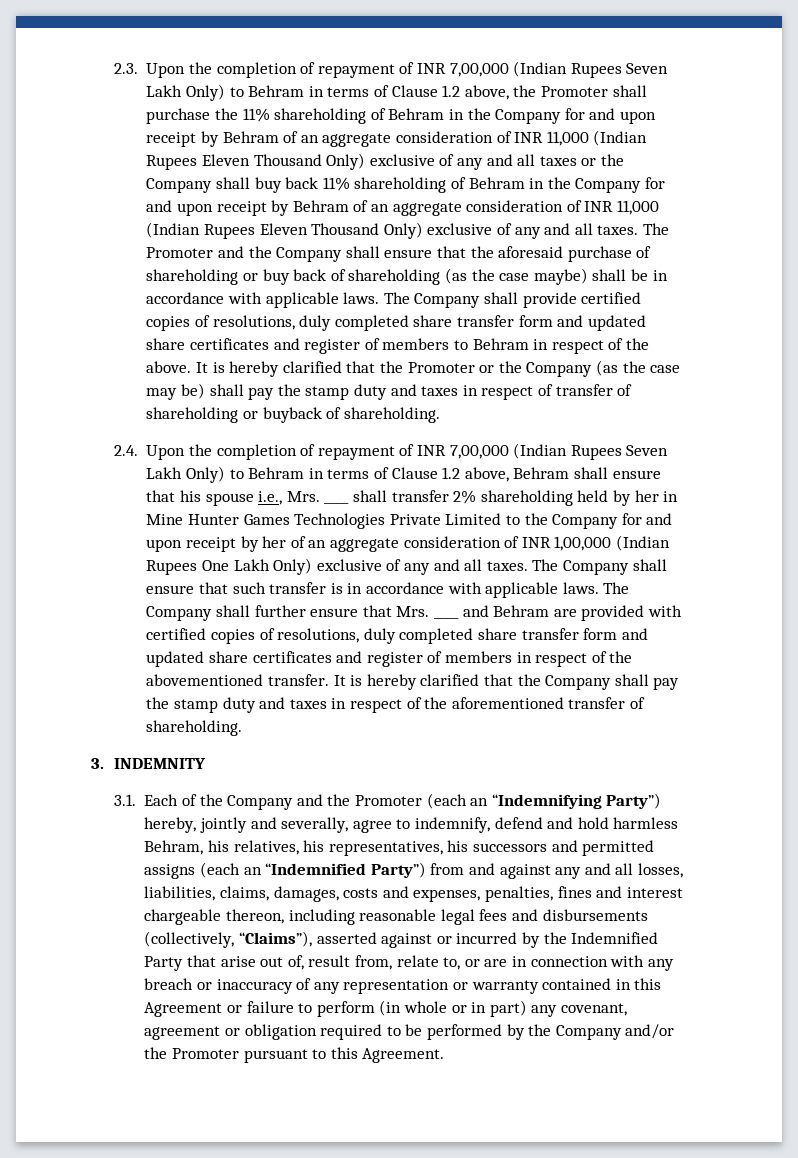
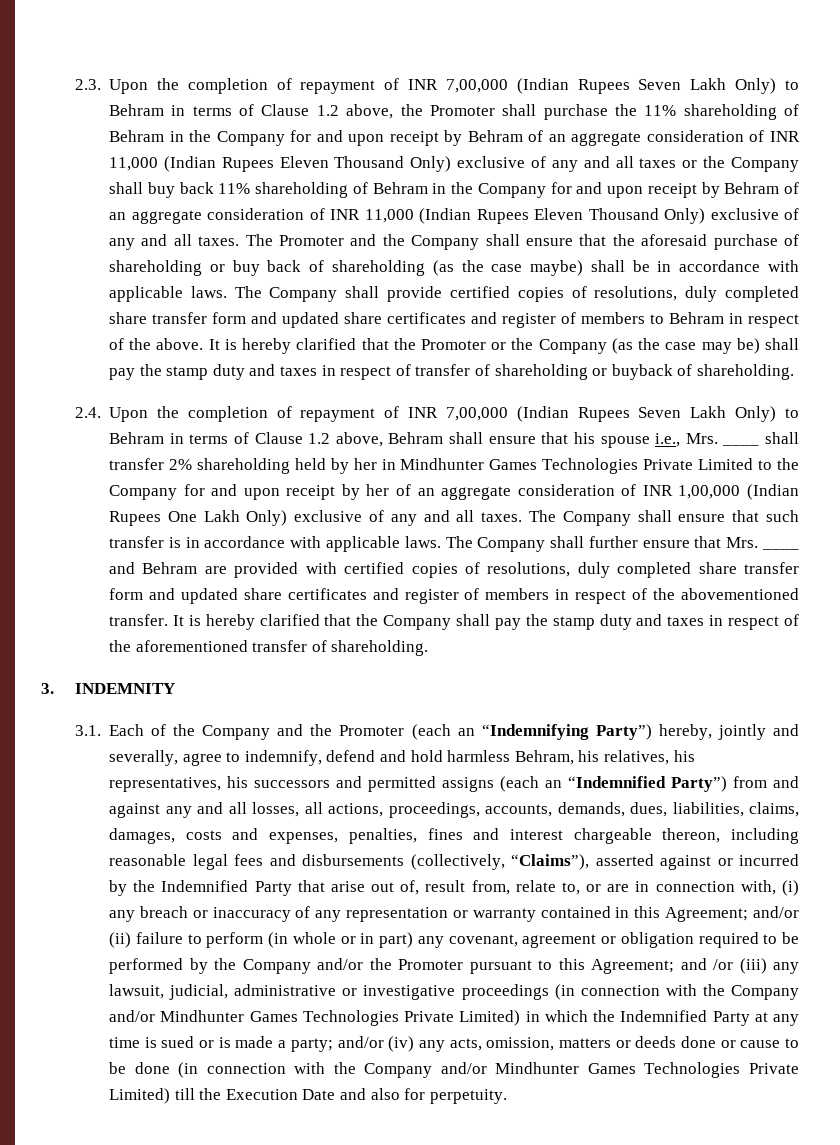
[146,514,240,525] Mine Hunter -> [400,458,485,470] Mindhunter
(683, 870) none -> [304,802,668,818] all actions, proceedings, accounts, demands, dues,
[610,955,645,967] with -> [740,880,799,896] with, (i)
[144,1002,243,1017] Agreement or -> [665,906,799,922] [109,932,132,948] Agreement; and/or (ii)
[362,1048,445,1063] Agreement. -> [591,958,799,974] [109,984,799,1000] [109,1010,799,1026] [109,1036,800,1052] [109,1062,799,1078] [109,1088,507,1104] Agreement; and /or (iii) any lawsuit, judicial, administrative or investigative proceedings (in connection with the Company and/or Mindhunter Games Technologies Private Limited) in which the Indemnified Party at any time is sued or is made a party; and/or (iv) any acts, omission, matters or deeds done or cause to be done (in connection with the Company and/or Mindhunter Games Technologies Private Limited) till the Execution Date and also for perpetuity.

